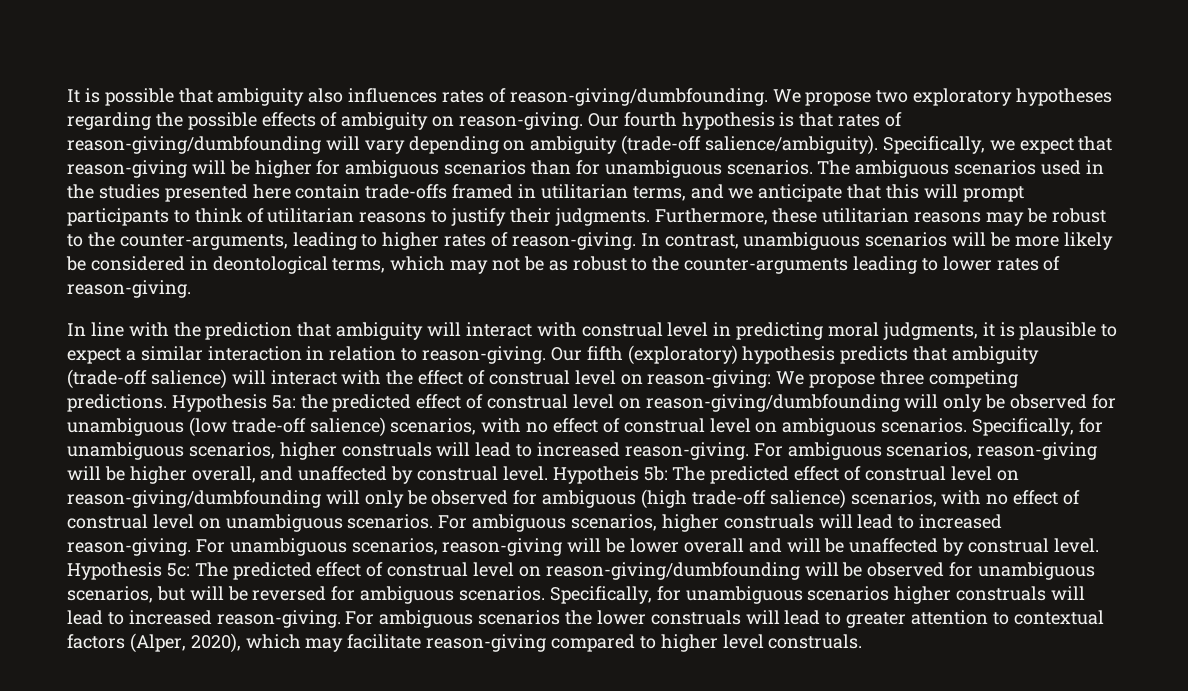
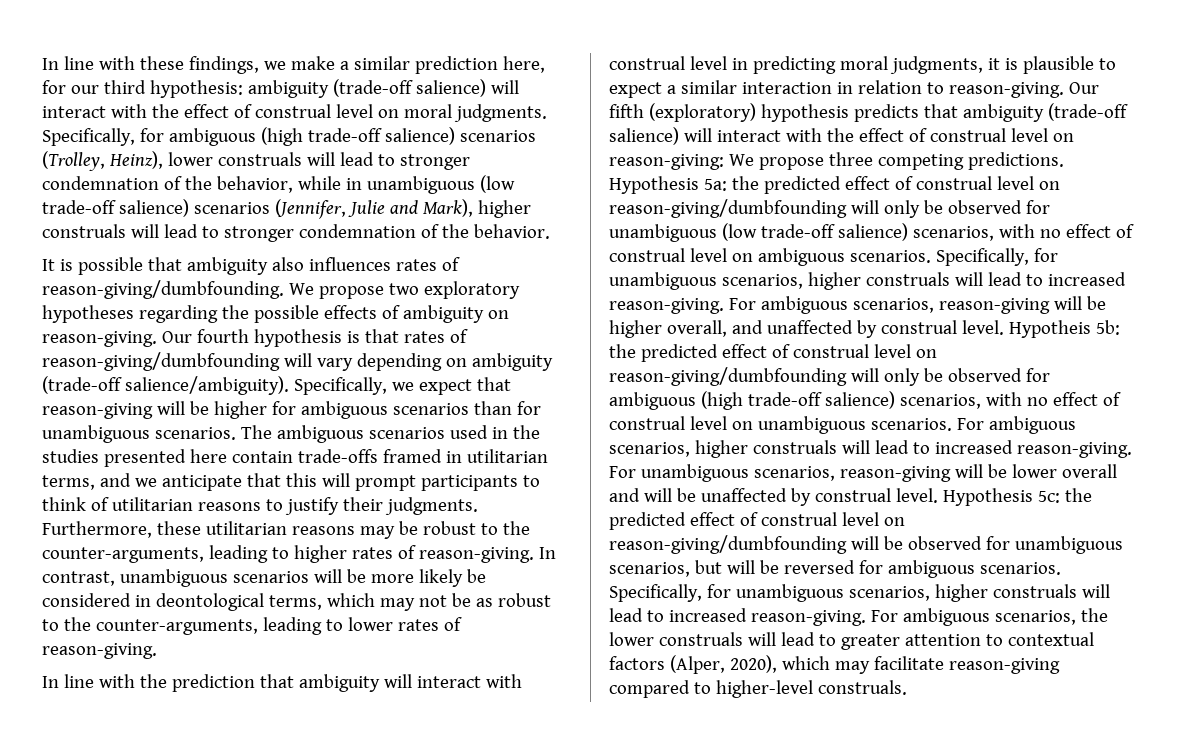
(67, 96) none -> [42,56,545,74] [42,79,519,98] [42,104,547,122] [42,127,536,146] [42,151,470,171] [42,175,515,194] [42,199,531,219] [42,224,550,242] In line with these findings, we make a similar prediction here, for our third hypothesis: ambiguity (trade-off salience) will interact with the effect of construal level on moral judgments. Specifically, for ambiguous (high trade-off salience) scenarios (Trolley, Heinz), lower construals will lead to stronger condemnation of the behavior, while in unambiguous (low trade-off salience) scenarios (Jennifer, Julie and Mark), higher construals will lead to stronger condemnation of the behavior. //
[684,258,849,274] counter-arguments -> [95,619,258,635] counter-arguments,
[672,466,706,481] The -> [609,344,636,358] the
[194,562,228,577] The -> [1064,488,1092,502] the
[807,586,1086,604] [67,610,561,628] scenarios higher construals will lead to increased reason-giving. For ambiguous scenarios -> [848,584,1110,602] [609,608,1076,626] scenarios, higher construals will lead to increased reason-giving. For ambiguous scenarios,
[660,634,764,652] higher level -> [715,680,813,698] higher-level

